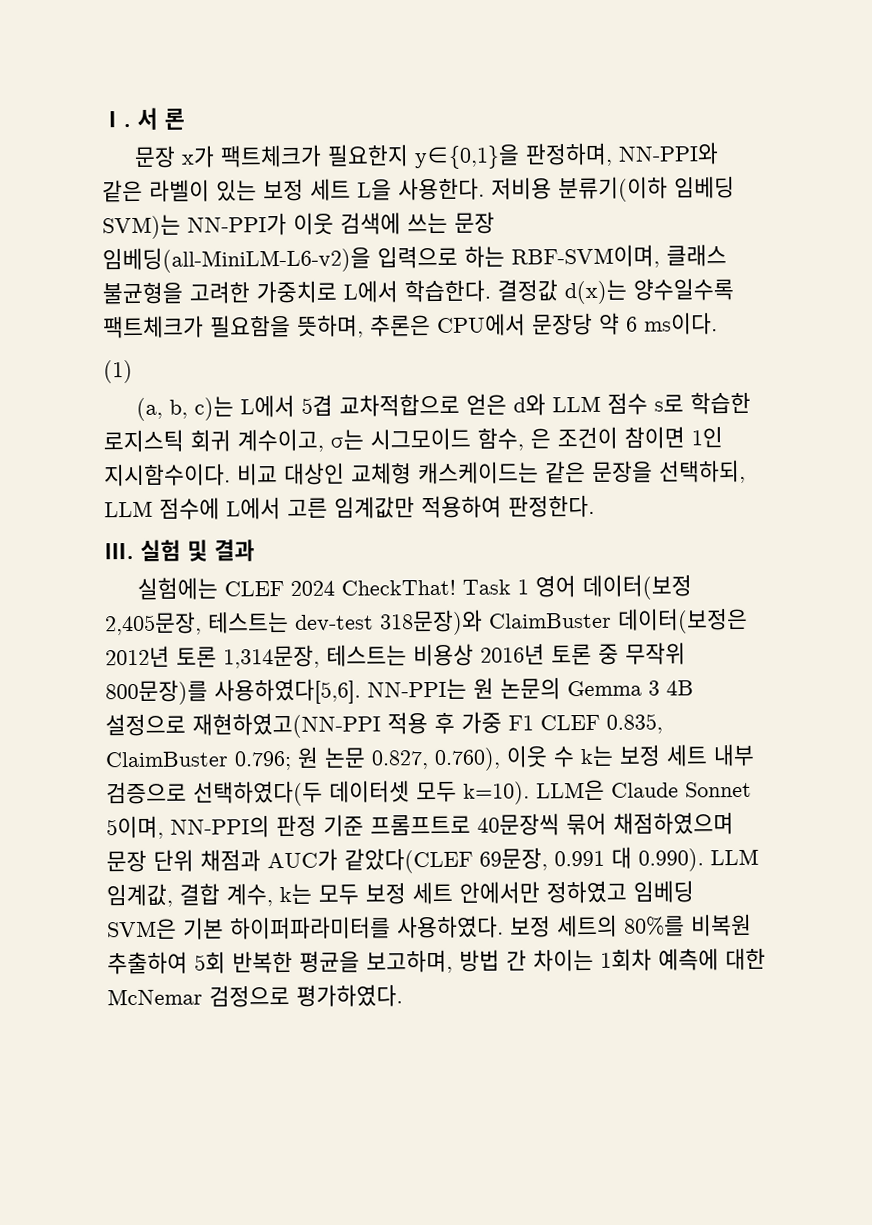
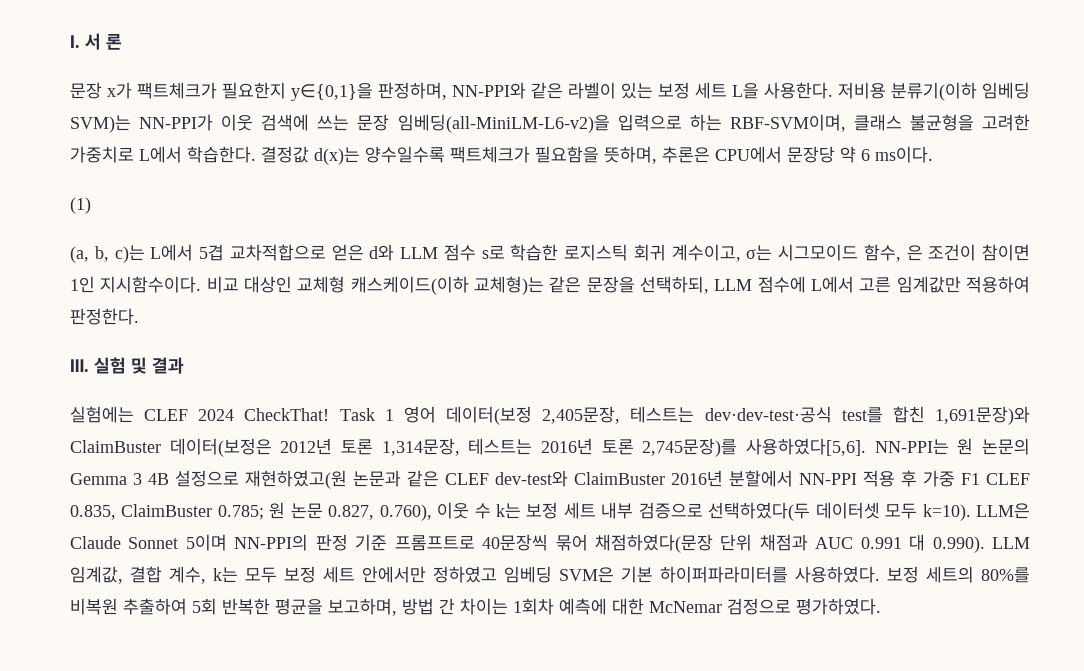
[418,461,539,485] 캐스케이드는 -> [350,276,544,295] 캐스케이드(이하 교체형)는
[295,609,483,636] dev-test 318문장)와 -> [704,406,1030,425] dev·dev-test·공식 test를 합친 1,691문장)와
[413,643,474,667] 비용상 -> (533, 446) none
[598,642,686,665] [105,679,208,706] 중 무작위 800문장)를 -> [642,438,738,457] 2,745문장)를
[192,712,381,739] 재현하였고(NN-PPI -> [245,470,857,489] 재현하였고(원 논문과 같은 CLEF dev-test와 ClaimBuster 2016년 분할에서 NN-PPI
[234,750,292,771] 0.796; -> [217,505,264,520] 0.785;
[106,815,164,840] 5이며, -> [185,534,227,551] 5이며
[613,812,734,835] [106,847,548,874] 채점하였으며 문장 단위 채점과 AUC가 같았다(CLEF 69문장, -> [594,534,854,553] 채점하였다(문장 단위 채점과 AUC

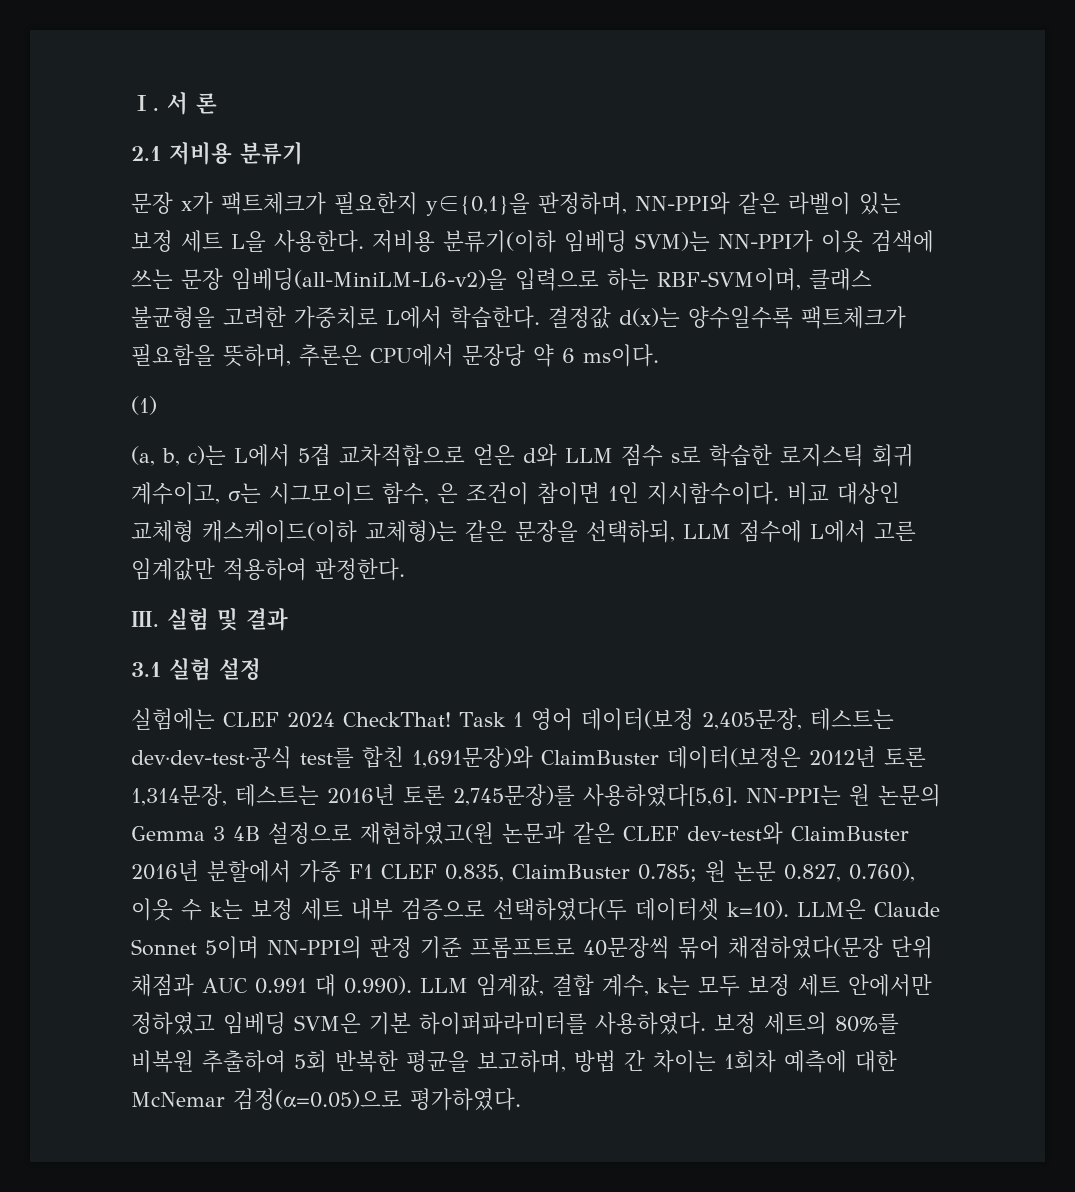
(122, 41) none -> [131,141,303,165] // 2.1 저비용 분류기
(184, 365) none -> [131,658,261,681] // 3.1 실험 설정
[799,470,917,487] NN-PPI 적용 후 -> (291, 871) none
[885,503,918,519] 모두 -> (719, 909) none
[727,598,791,615] 검정으로 -> [233,1088,402,1110] 검정(α=0.05)으로

